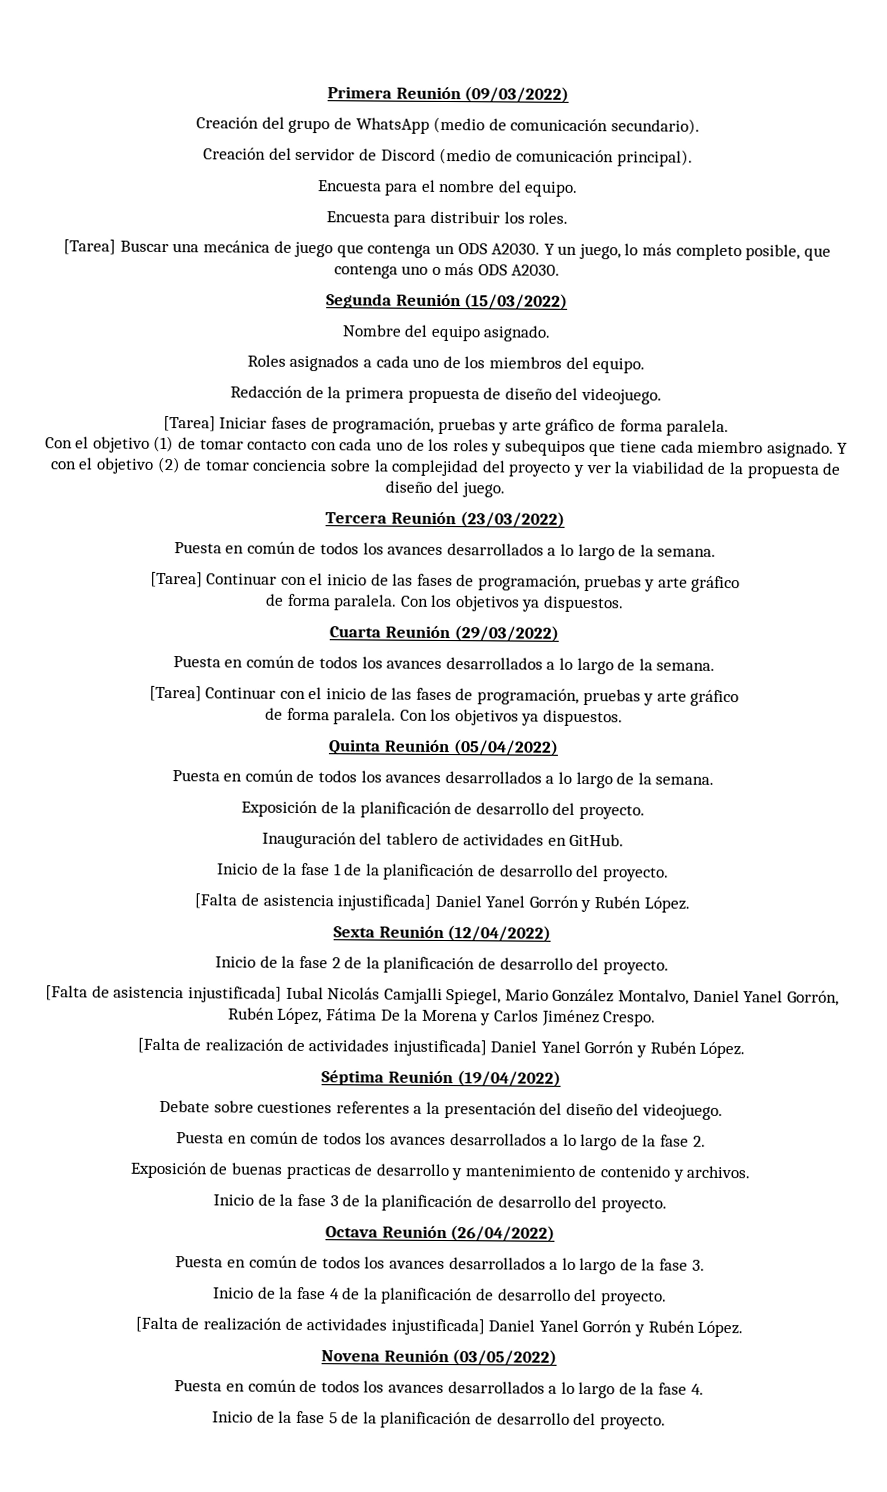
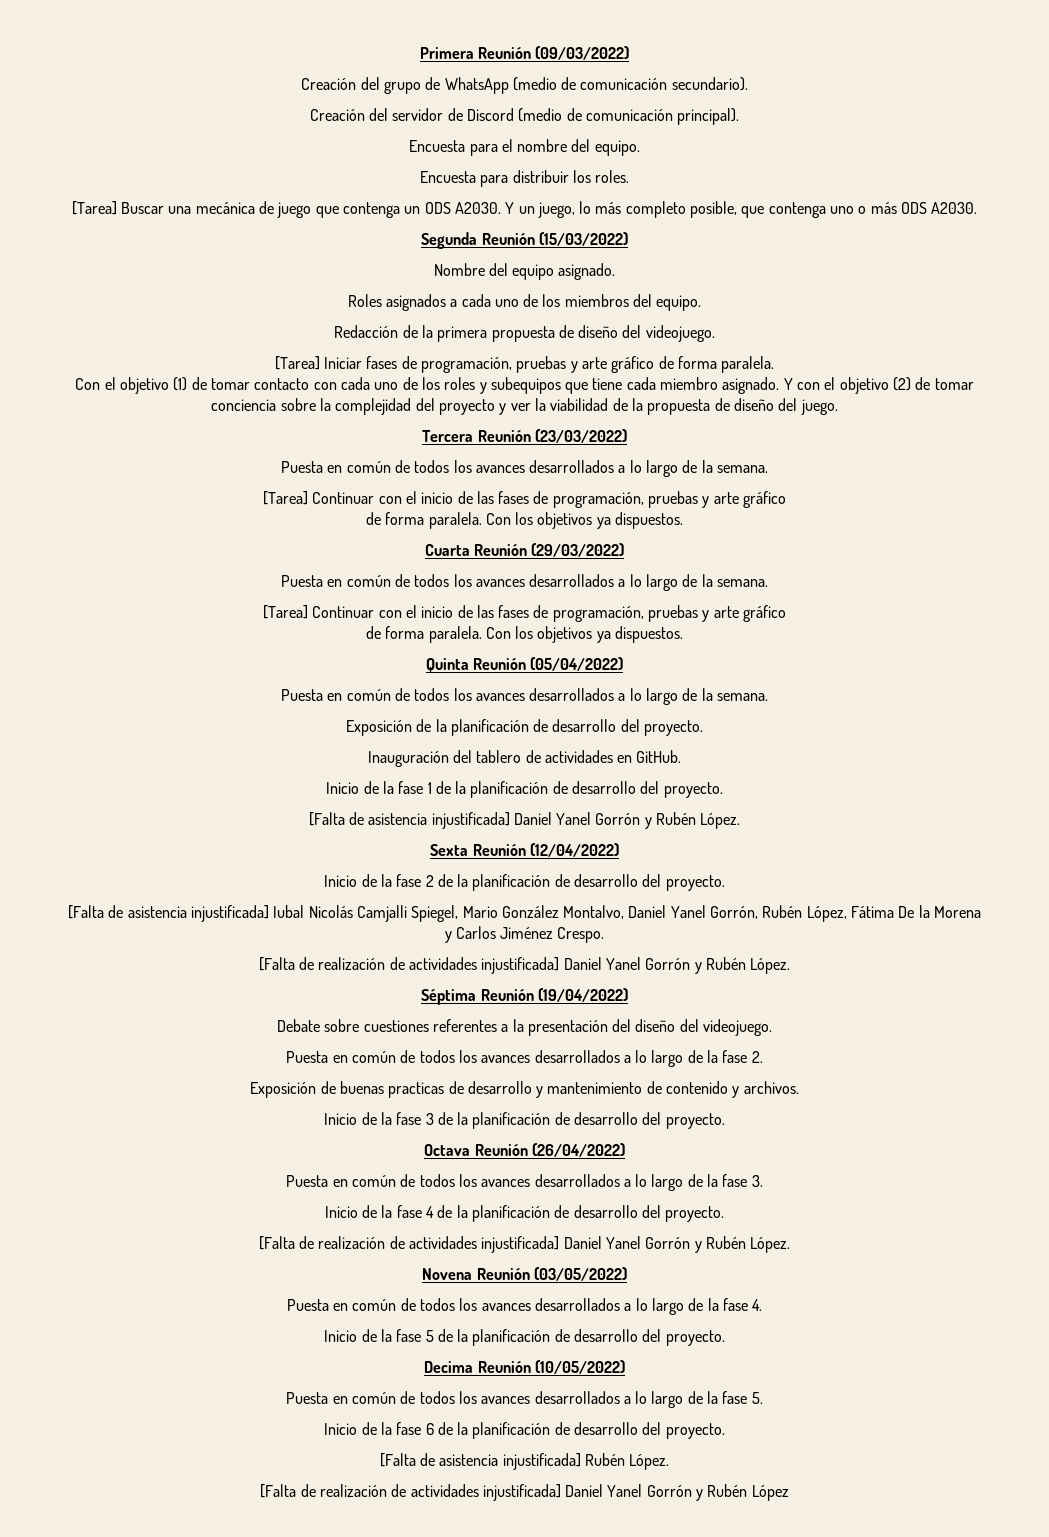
(666, 1422) none -> [424,1360,625,1374] [286,1391,763,1408] [324,1422,725,1439] [379,1453,670,1470] [260,1484,789,1501] // Decima Reunión (10/05/2022) // Puesta en común de todos los avances desarrollados a lo largo de la fase 5. // Inicio de la fase 6 de la planificación de desarrollo del proyecto. // [Falta de asistencia injustificada] Rubén López. // [Falta de realización de actividades injustificada] Daniel Yanel Gorrón y Rubén López

